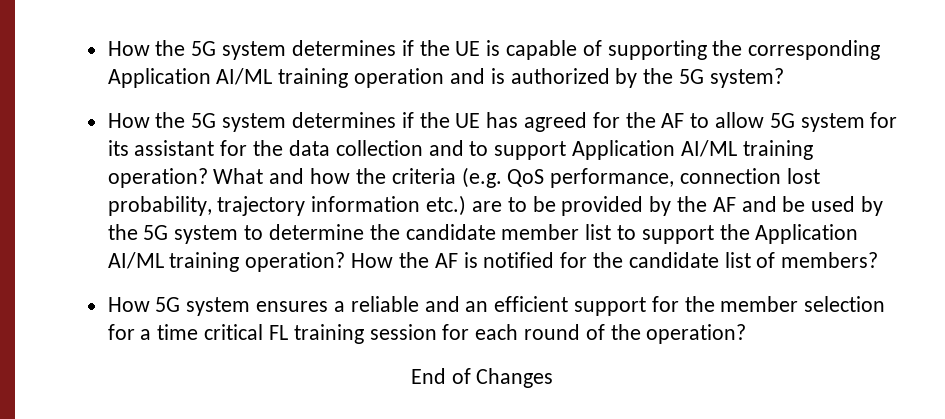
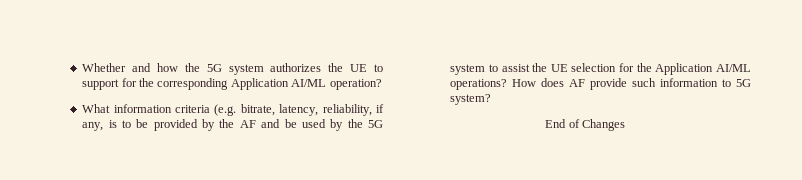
[107,40,881,60] [107,68,784,88] [107,112,898,132] [107,140,813,160] [107,167,820,188] [107,195,502,216] How the 5G system determines if the UE is capable of supporting the corresponding Application AI/ML training operation and is authorized by the 5G system? // How the 5G system determines if the UE has agreed for the AF to allow 5G system for its assistant for the data collection and to support Application AI/ML training operation? What and how the criteria (e.g. QoS performance, connection lost probability, trajectory information etc.) are -> [82,63,383,75] [82,78,382,90] [82,104,384,116] [82,120,117,131] Whether and how the 5G system authorizes the UE to support for the corresponding Application AI/ML operation? // What information criteria (e.g. bitrate, latency, reliability, if any, is
[268,224,859,244] [107,252,879,272] [107,296,886,316] [107,324,747,344] determine the candidate member list to support the Application AI/ML training operation? How the AF is notified for the candidate list of members? // How 5G system ensures a reliable and an efficient support for the member selection for a time critical FL training session for each round of the operation? -> [501,63,751,75] [450,78,751,90] [450,94,492,105] assist the UE selection for the Application AI/ML operations? How does AF provide such information to 5G system?

